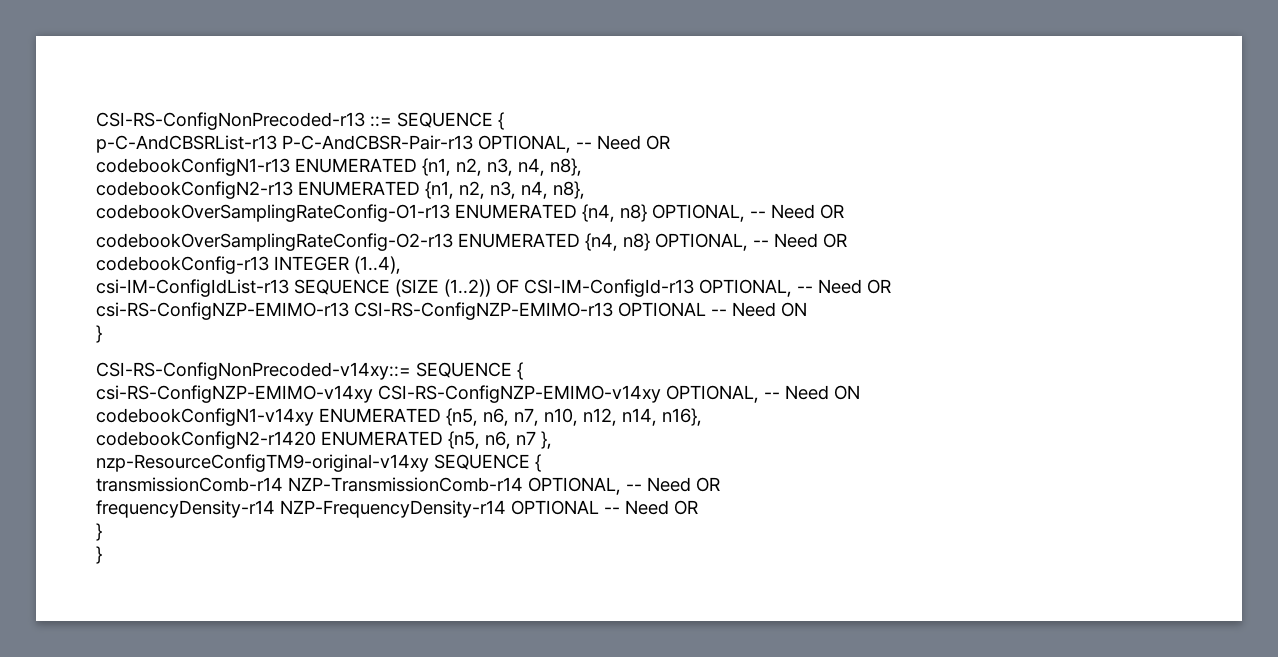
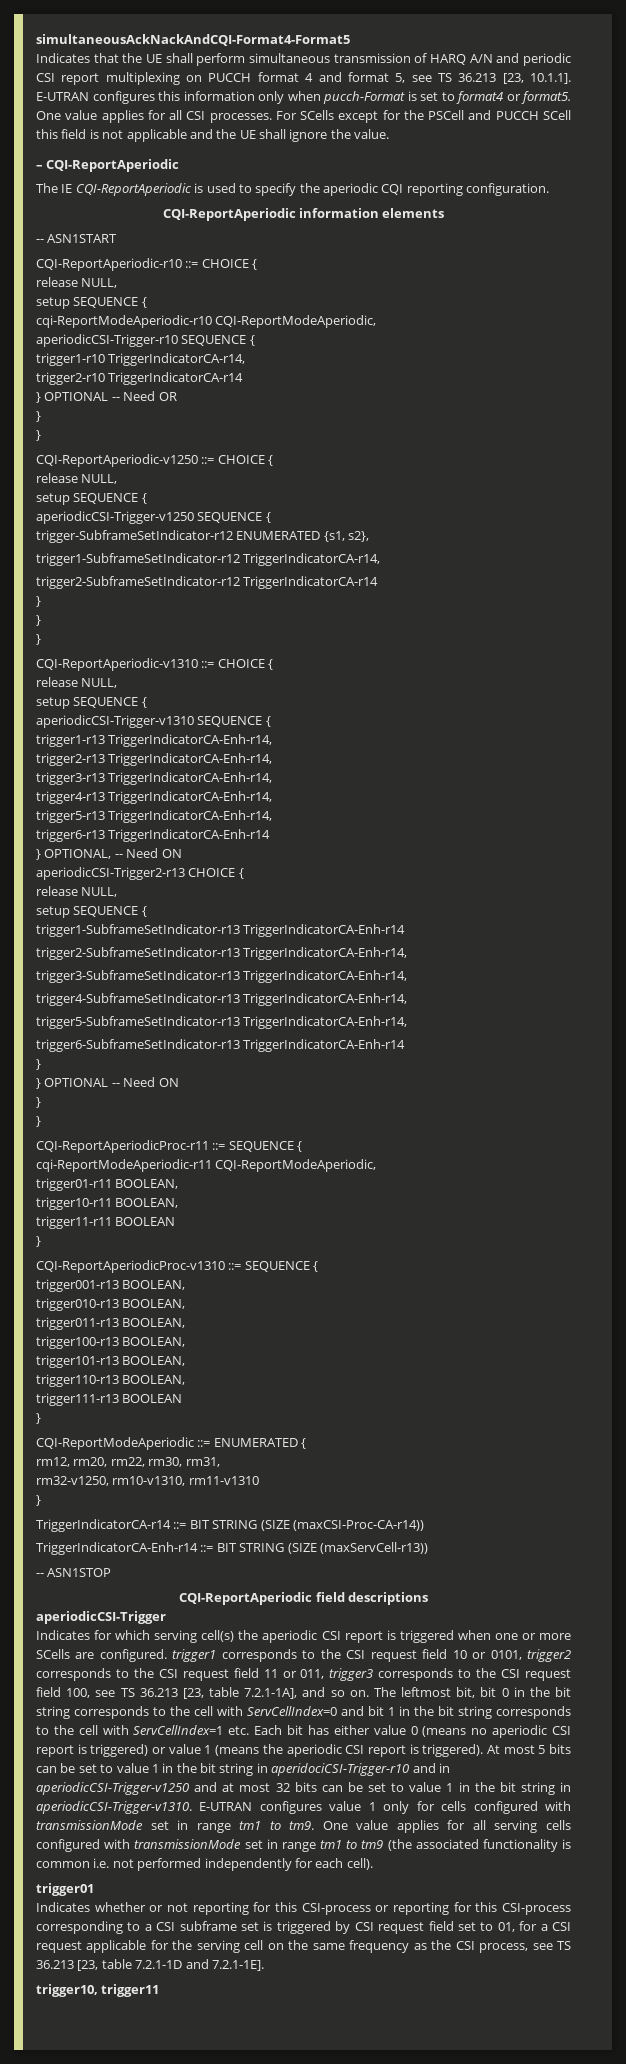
[96,112,504,130] [96,135,670,153] [96,158,582,176] [96,181,585,199] [96,204,844,222] [96,233,847,251] [96,256,401,274] [96,279,891,297] [96,302,807,320] [96,325,102,343] [96,362,523,380] [96,385,860,403] [96,408,702,426] [96,431,552,449] [96,454,541,472] [96,477,720,495] [96,500,506,518] CSI-RS-ConfigNonPrecoded-r13 ::= SEQUENCE { // p-C-AndCBSRList-r13 P-C-AndCBSR-Pair-r13 OPTIONAL, -- Need OR // codebookConfigN1-r13 ENUMERATED {n1, n2, n3, n4, n8}, // codebookConfigN2-r13 ENUMERATED {n1, n2, n3, n4, n8}, // codebookOverSamplingRateConfig-O1-r13 ENUMERATED {n4, n8} OPTIONAL, -- Need OR // codebookOverSamplingRateConfig-O2-r13 ENUMERATED {n4, n8} OPTIONAL, -- Need OR // codebookConfig-r13 INTEGER (1..4), // csi-IM-ConfigIdList-r13 SEQUENCE (SIZE (1..2)) OF CSI-IM-ConfigId-r13 OPTIONAL, -- Need OR // csi-RS-ConfigNZP-EMIMO-r13 CSI-RS-ConfigNZP-EMIMO-r13 OPTIONAL -- Need ON // } // CSI-RS-ConfigNonPrecoded-v14xy::= SEQUENCE { // csi-RS-ConfigNZP-EMIMO-v14xy CSI-RS-ConfigNZP-EMIMO-v14xy OPTIONAL, -- Need ON // codebookConfigN1-v14xy ENUMERATED {n5, n6, n7, n10, n12, n14, n16}, // codebookConfigN2-r1420 ENUMERATED {n5, n6, n7 }, // nzp-ResourceConfigTM9-original-v14xy SEQUENCE { // transmissionComb-r14 NZP-TransmissionComb-r14 OPTIONAL, -- Need OR // frequencyDensity-r14 NZP-FrequencyDensity-r14 -> [36,34,350,46] [36,53,572,66] [36,72,571,85] [36,91,571,104] [36,110,571,123] [36,129,390,142] [36,159,180,172] [36,183,550,196] [162,208,445,221] [36,234,118,243] [36,258,258,271] [36,277,118,288] [36,297,147,309] [36,315,377,328] [36,334,255,347] [36,353,246,366] [36,372,244,385] [36,392,41,403] simultaneousAckNackAndCQI-Format4-Format5 // Indicates that the UE shall perform simultaneous transmission of HARQ A/N and periodic CSI report multiplexing on PUCCH format 4 and format 5, see TS 36.213 [23, 10.1.1]. E-UTRAN configures this information only when pucch-Format is set to format4 or format5. One value applies for all CSI processes. For SCells except for the PSCell and PUCCH SCell this field is not applicable and the UE shall ignore the value. // – CQI-ReportAperiodic // The IE CQI-ReportAperiodic is used to specify the aperiodic CQI reporting configuration. // CQI-ReportAperiodic information elements // -- ASN1START // CQI-ReportAperiodic-r10 ::= CHOICE { // release NULL, // setup SEQUENCE { // cqi-ReportModeAperiodic-r10 CQI-ReportModeAperiodic, // aperiodicCSI-Trigger-r10 SEQUENCE { // trigger1-r10 TriggerIndicatorCA-r14, // trigger2-r10 TriggerIndicatorCA-r14 // }
(102, 555) none -> [36,454,274,467] [36,473,118,484] [36,493,147,505] [36,511,271,524] [36,530,370,543] [36,553,381,566] [36,576,379,589] [36,596,41,607] [36,615,41,626] [36,634,41,645] [36,658,274,671] [36,677,118,688] [36,697,147,709] [36,715,271,728] [36,734,273,747] [36,753,273,766] [36,772,273,785] [36,791,273,804] [36,810,273,823] [36,829,271,842] [36,848,182,860] [36,867,244,880] [36,886,118,897] [36,906,147,918] [36,924,406,937] [36,947,408,960] [36,970,408,983] [36,993,408,1006] [36,1016,408,1029] [36,1039,406,1052] [36,1059,41,1070] [36,1077,179,1089] [36,1097,41,1108] [36,1116,41,1127] [36,1140,303,1153] [36,1159,377,1172] [36,1178,179,1191] [36,1197,179,1210] [36,1216,176,1229] [36,1236,41,1247] [36,1260,319,1273] [36,1279,186,1292] [36,1298,186,1311] [36,1317,186,1330] [36,1336,186,1349] [36,1355,186,1368] [36,1374,186,1387] [36,1393,183,1406] [36,1413,41,1424] [36,1437,307,1450] [36,1457,220,1467] [36,1476,259,1486] [36,1495,41,1506] [36,1519,424,1532] [36,1542,428,1555] [36,1568,112,1577] [179,1592,428,1605] [36,1611,166,1624] [36,1630,571,1643] [36,1649,571,1662] [36,1668,571,1681] [36,1687,572,1699] [36,1706,571,1719] [36,1725,572,1738] [36,1744,571,1757] [36,1763,450,1776] [36,1782,571,1795] [36,1801,572,1814] [36,1820,572,1833] [36,1839,572,1852] [36,1858,373,1871] [36,1883,94,1896] [36,1902,572,1915] [36,1921,572,1934] [36,1940,571,1953] [36,1959,264,1971] [36,1984,160,1997] // CQI-ReportAperiodic-v1250 ::= CHOICE { // release NULL, // setup SEQUENCE { // aperiodicCSI-Trigger-v1250 SEQUENCE { // trigger-SubframeSetIndicator-r12 ENUMERATED {s1, s2}, // trigger1-SubframeSetIndicator-r12 TriggerIndicatorCA-r14, // trigger2-SubframeSetIndicator-r12 TriggerIndicatorCA-r14 // } // } // } // CQI-ReportAperiodic-v1310 ::= CHOICE { // release NULL, // setup SEQUENCE { // aperiodicCSI-Trigger-v1310 SEQUENCE { // trigger1-r13 TriggerIndicatorCA-Enh-r14, // trigger2-r13 TriggerIndicatorCA-Enh-r14, // trigger3-r13 TriggerIndicatorCA-Enh-r14, // trigger4-r13 TriggerIndicatorCA-Enh-r14, // trigger5-r13 TriggerIndicatorCA-Enh-r14, // trigger6-r13 TriggerIndicatorCA-Enh-r14 // } OPTIONAL, -- Need ON // aperiodicCSI-Trigger2-r13 CHOICE { // release NULL, // setup SEQUENCE { // trigger1-SubframeSetIndicator-r13 TriggerIndicatorCA-Enh-r14 // trigger2-SubframeSetIndicator-r13 TriggerIndicatorCA-Enh-r14, // trigger3-SubframeSetIndicator-r13 TriggerIndicatorCA-Enh-r14, // trigger4-SubframeSetIndicator-r13 TriggerIndicatorCA-Enh-r14, // trigger5-SubframeSetIndicator-r13 TriggerIndicatorCA-Enh-r14, // trigger6-SubframeSetIndicator-r13 TriggerIndicatorCA-Enh-r14 // } // } OPTIONAL -- Need ON // } // } // CQI-ReportAperiodicProc-r11 ::= SEQUENCE { // cqi-ReportModeAperiodic-r11 CQI-ReportModeAperiodic, // trigger01-r11 BOOLEAN, // trigger10-r11 BOOLEAN, // trigger11-r11 BOOLEAN // } // CQI-ReportAperiodicProc-v1310 ::= SEQUENCE { // trigger001-r13 BOOLEAN, // trigger010-r13 BOOLEAN, // trigger011-r13 BOOLEAN, // trigger100-r13 BOOLEAN, // trigger101-r13 BOOLEAN, // trigger110-r13 BOOLEAN, // trigger111-r13 BOOLEAN // } // CQI-ReportModeAperiodic ::= ENUMERATED { // rm12, rm20, rm22, rm30, rm31, // rm32-v1250, rm10-v1310, rm11-v1310 // } // TriggerIndicatorCA-r14 ::= BIT STRING (SIZE (maxCSI-Proc-CA-r14)) // TriggerIndicatorCA-Enh-r14 ::= BIT STRING (SIZE (maxServCell-r13)) // -- ASN1STOP // CQI-ReportAperiodic field descriptions // aperiodicCSI-Trigger // Indicates for which serving cell(s) the aperiodic CSI report is triggered when one or more SCells are configured. trigger1 corresponds to the CSI request field 10 or 0101, trigger2 corresponds to the CSI request field 11 or 011, trigger3 corresponds to the CSI request field 100, see TS 36.213 [23, table 7.2.1-1A], and so on. The leftmost bit, bit 0 in the bit string corresponds to the cell with ServCellIndex=0 and bit 1 in the bit string corresponds to the cell with ServCellIndex=1 etc. Each bit has either value 0 (means no aperiodic CSI report is triggered) or value 1 (means the aperiodic CSI report is triggered). At most 5 bits can be set to value 1 in the bit string in aperidociCSI-Trigger-r10 and in aperiodicCSI-Trigger-v1250 and at most 32 bits can be set to value 1 in the bit string in aperiodicCSI-Trigger-v1310. E-UTRAN configures value 1 only for cells configured with transmissionMode set in range tm1 to tm9. One value applies for all serving cells configured with transmissionMode set in range tm1 to tm9 (the associated functionality is common i.e. not performed independently for each cell). // trigger01 // Indicates whether or not reporting for this CSI-process or reporting for this CSI-process corresponding to a CSI subframe set is triggered by CSI request field set to 01, for a CSI request applicable for the serving cell on the same frequency as the CSI process, see TS 36.213 [23, table 7.2.1-1D and 7.2.1-1E]. // trigger10, trigger11

